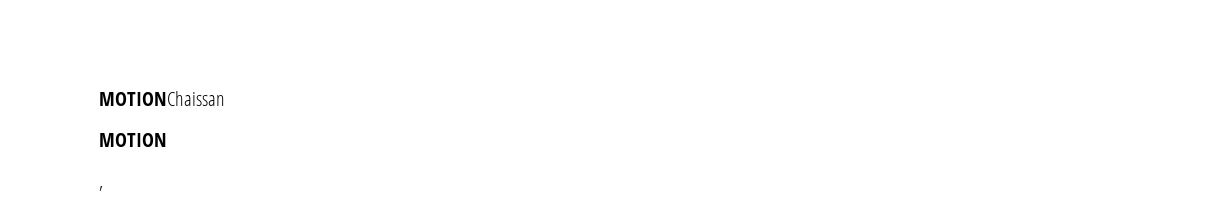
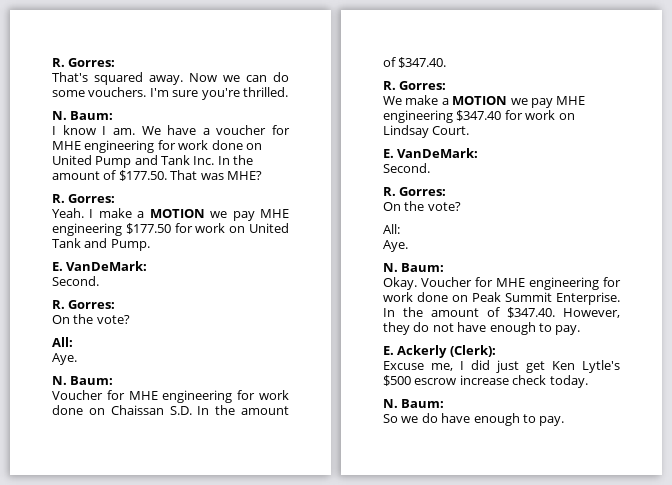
[99,91,225,106] [99,133,167,147] [99,186,103,191] MOTIONChaissan // MOTION // , -> [52,58,116,67] [52,72,289,85] [52,87,288,100] [52,111,114,120] [52,125,290,135] [52,140,262,153] [52,155,254,168] [52,170,262,181] [52,194,116,203] [52,208,289,221] [52,223,289,236] [52,238,150,251] [52,261,148,271] [52,276,99,286] [52,300,116,309] [52,314,130,324] [52,337,73,347] [52,353,77,365] [52,376,114,385] [52,390,289,403] [52,405,289,415] [383,57,447,68] [383,81,447,90] [383,95,586,108] [383,110,575,123] [383,125,470,138] [383,148,479,158] [383,163,430,173] [383,187,447,196] [383,201,461,211] [383,224,400,234] [383,240,408,252] [383,263,445,272] [383,277,621,290] [383,292,620,305] [383,307,620,318] [383,322,581,335] [383,345,496,358] [383,360,620,373] [383,375,588,388] [383,399,445,408] [383,413,565,426] R. Gorres: // That's squared away. Now we can do some vouchers. I'm sure you're thrilled. // N. Baum: // I know I am. We have a voucher for MHE engineering for work done on United Pump and Tank Inc. In the amount of $177.50. That was MHE? // R. Gorres: // Yeah. I make a MOTION we pay MHE engineering $177.50 for work on United Tank and Pump. // E. VanDeMark: // Second. // R. Gorres: // On the vote? // All: // Aye. // N. Baum: // Voucher for MHE engineering for work done on Chaissan S.D. In the amount of $347.40. // R. Gorres: // We make a MOTION we pay MHE engineering $347.40 for work on Lindsay Court. // E. VanDeMark: // Second. // R. Gorres: // On the vote? // All: // Aye. // N. Baum: // Okay. Voucher for MHE engineering for work done on Peak Summit Enterprise. In the amount of $347.40. However, they do not have enough to pay. // E. Ackerly (Clerk): // Excuse me, I did just get Ken Lytle's $500 escrow increase check today. // N. Baum: // So we do have enough to pay.

